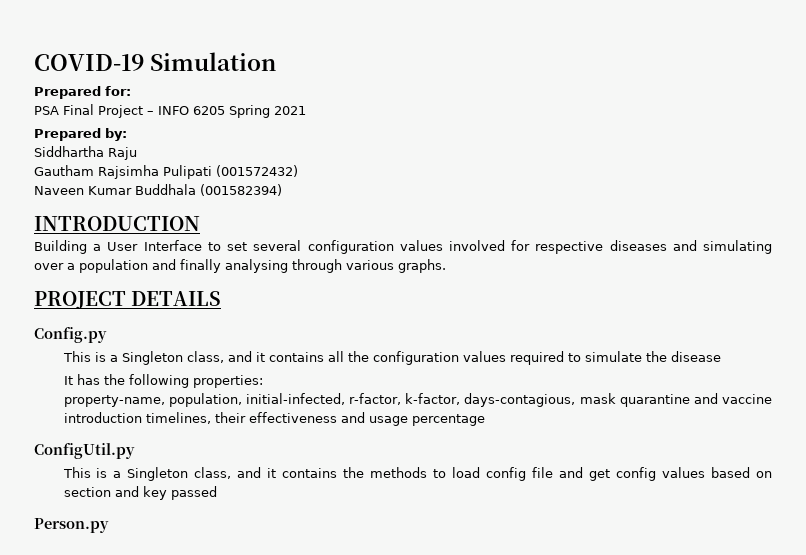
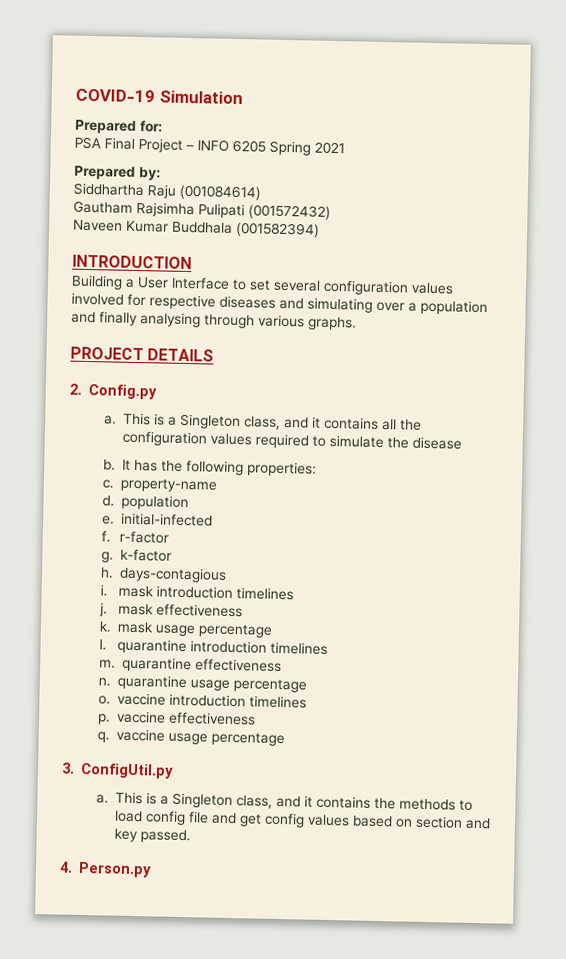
(137, 153) none -> [179,184,261,201] (001084614)
(222, 298) none -> [69,383,82,395] 2.
(107, 335) none -> [104,415,118,425] a.
(721, 356) none -> [103,459,117,471] b.
[63,393,772,407] [63,412,485,426] property-name, population, initial-infected, r-factor, k-factor, days-contagious, mask quarantine and vaccine introduction timelines, their effectiveness and usage percentage // -> [102,477,218,493] [102,494,190,511] [102,512,214,527] [101,530,169,544] [101,548,173,563] [100,566,228,583] [100,584,294,601] [99,602,243,618] [99,621,274,638] [99,638,328,655] [99,656,283,673] [98,674,308,693] [98,692,308,709] [97,710,257,726] [97,728,286,747] [61,762,75,774] c. property-name // d. population // e. initial-infected // f. r-factor // g. k-factor // h. days-contagious // i. mask introduction timelines // j. mask effectiveness // k. mask usage percentage // l. quarantine introduction timelines // m. quarantine effectiveness // n. quarantine usage percentage // o. vaccine introduction timelines // p. vaccine effectiveness // q. vaccine usage percentage // 3.
(135, 451) none -> [96,794,110,804] a.
[170,486,217,500] passed // -> [140,829,192,844] [59,861,73,873] passed. // 4.

